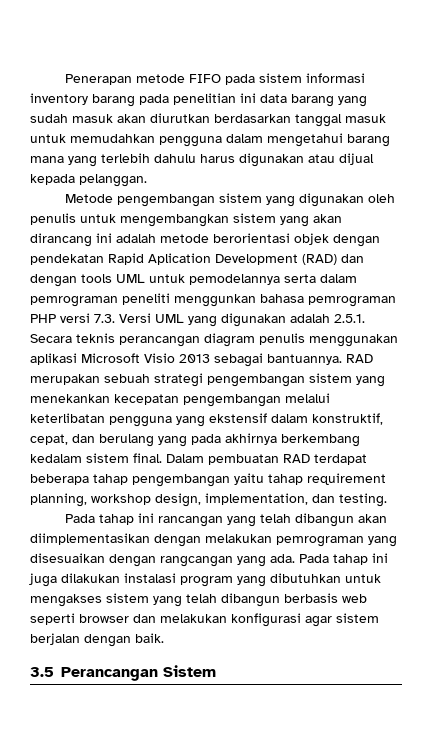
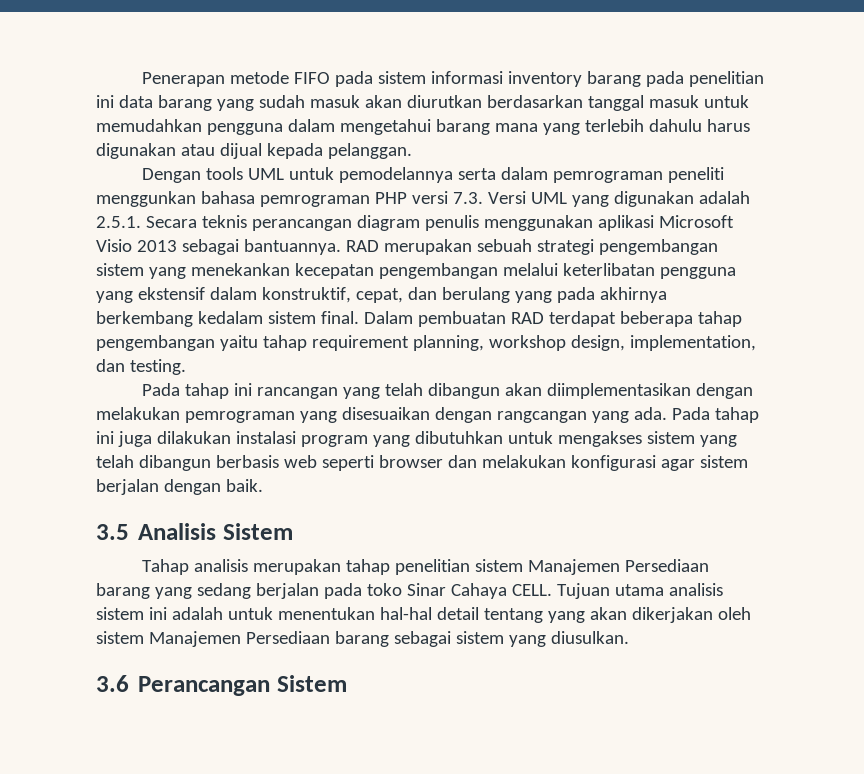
[65,193,396,207] [30,213,342,227] [30,233,380,247] [30,253,364,265] [30,274,77,287] Metode pengembangan sistem yang digunakan oleh penulis untuk mengembangkan sistem yang akan dirancang ini adalah metode berorientasi objek dengan pendekatan Rapid Aplication Development (RAD) dan dengan -> [142,168,202,183] Dengan
(54, 672) none -> [138,523,293,540] [142,559,710,575] [96,583,723,599] [96,607,751,623] [96,631,629,647] [96,675,129,692] Analisis Sistem // Tahap analisis merupakan tahap penelitian sistem Manajemen Persediaan barang yang sedang berjalan pada toko Sinar Cahaya CELL. Tujuan utama analisis sistem ini adalah untuk menentukan hal-hal detail tentang yang akan dikerjakan oleh sistem Manajemen Persediaan barang sebagai sistem yang diusulkan. // 3.6

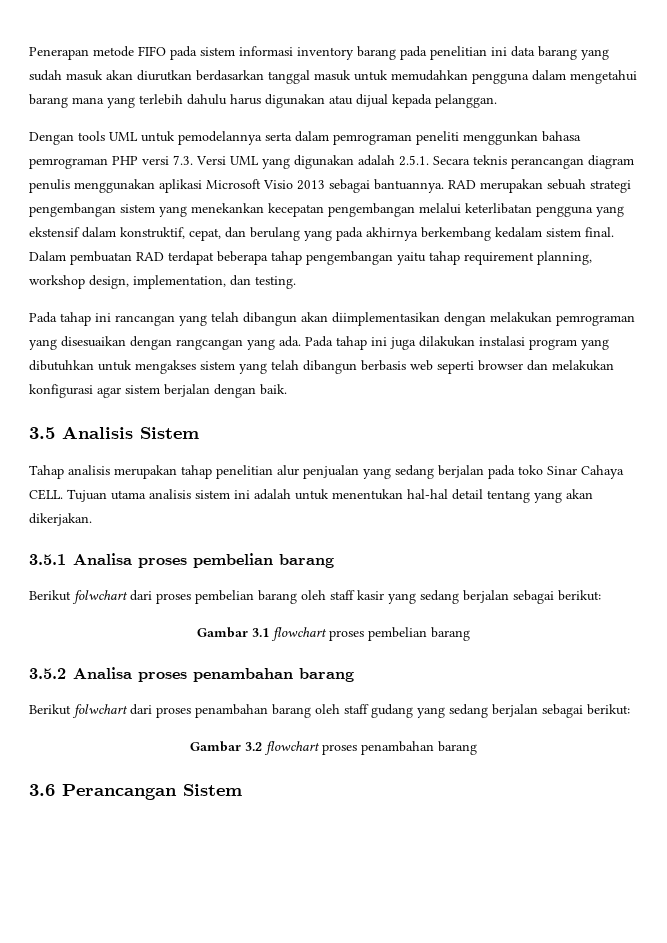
[475,559,710,575] [96,583,150,599] sistem Manajemen Persediaan barang -> [277,465,359,479] alur penjualan
[631,607,751,623] [96,631,629,647] dikerjakan oleh sistem Manajemen Persediaan barang sebagai sistem yang diusulkan. -> [29,513,92,526] [29,553,334,568] [29,590,601,604] [197,627,470,641] [29,667,354,682] [29,704,630,718] [190,741,477,755] dikerjakan. // 3.5.1 Analisa proses pembelian barang // Berikut folwchart dari proses pembelian barang oleh staff kasir yang sedang berjalan sebagai berikut: // Gambar 3.1 flowchart proses pembelian barang // 3.5.2 Analisa proses penambahan barang // Berikut folwchart dari proses penambahan barang oleh staff gudang yang sedang berjalan sebagai berikut: // Gambar 3.2 flowchart proses penambahan barang

